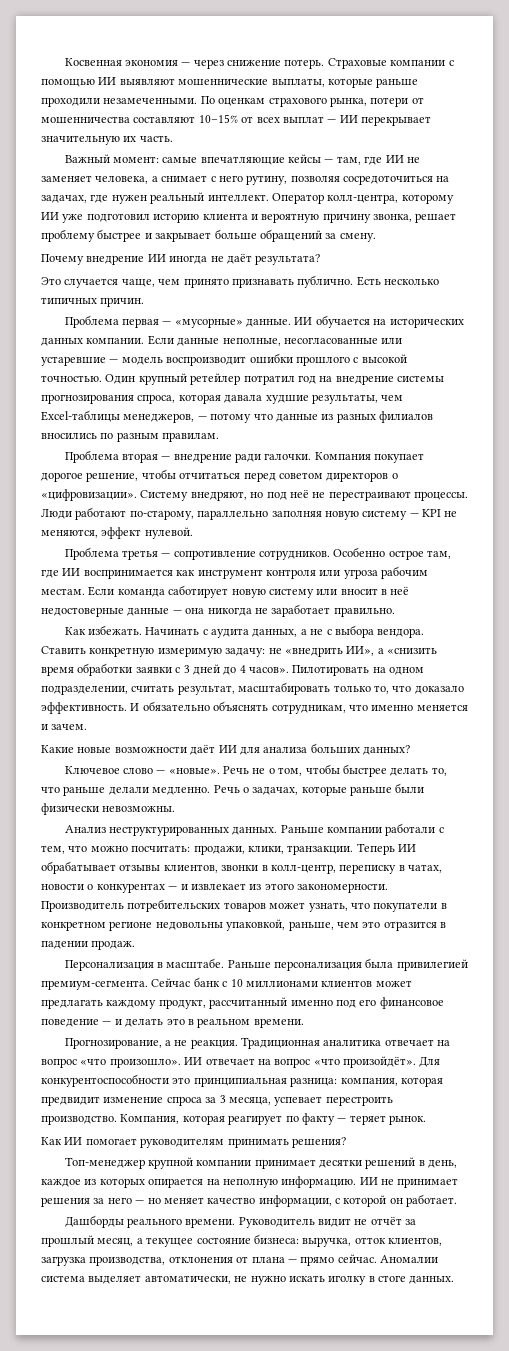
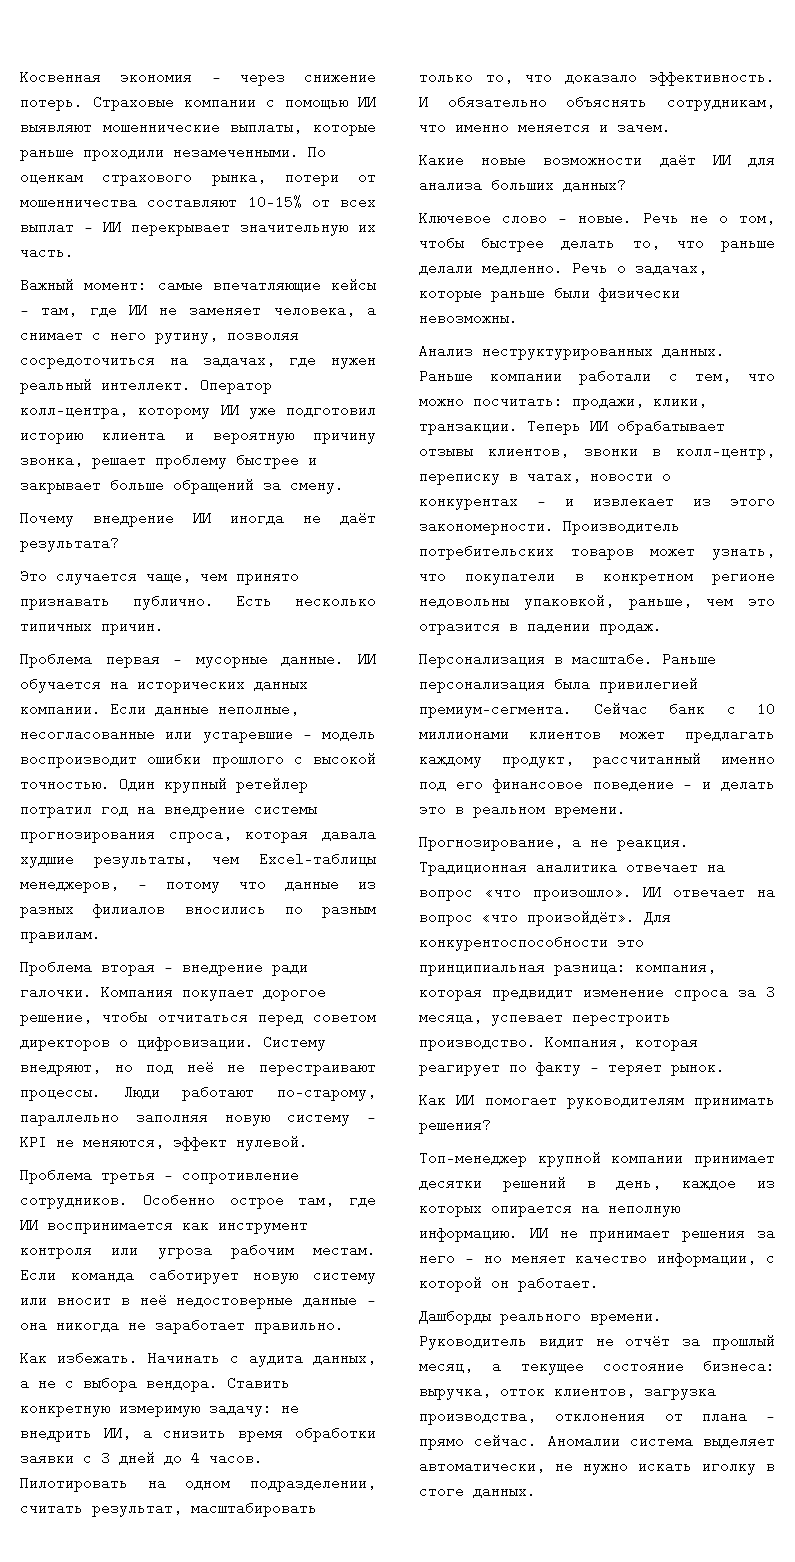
[174,318,243,328] «мусорные» -> [195,650,268,668] мусорные
[41,489,137,501] «цифровизации». -> [137,1033,254,1051] цифровизации.
[284,646,437,657] «внедрить ИИ», а «снизить -> [20,1424,227,1442] внедрить ИИ, а снизить
[249,667,289,673] часов». -> [209,1449,263,1466] часов.
[168,768,220,774] «новые». -> [578,209,632,226] новые.

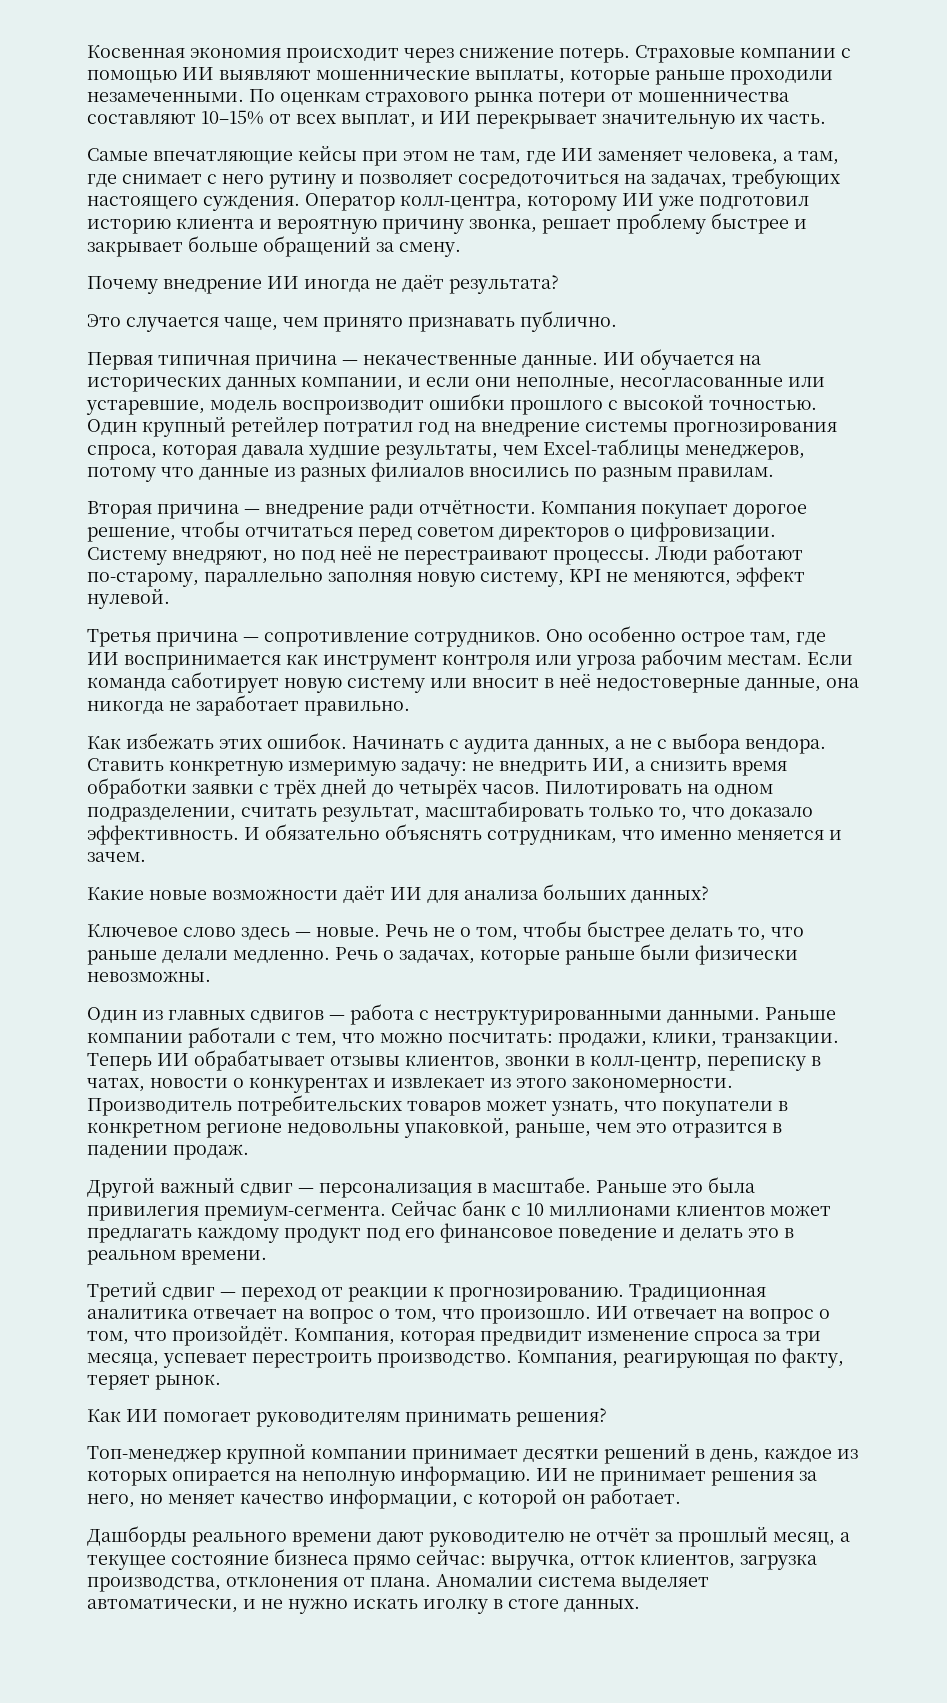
[211,78,221,82] — -> [286,48,399,63] происходит
[211,168,266,186] рынка, -> [474,91,533,107] рынка
[20,218,93,235] выплат — -> [341,114,434,128] выплат, и
[20,276,376,293] [20,301,178,318] Важный момент: самые впечатляющие кейсы — там, где ИИ не -> [87,146,593,166] Самые впечатляющие кейсы при этом не там, где ИИ
(376, 309) none -> [798,151,839,165] [87,174,117,187] там, где
[155,326,299,344] [20,351,376,369] [20,376,191,394] рутину, позволяя сосредоточиться на задачах, где нужен реальный интеллект. -> [269,168,840,189] [87,195,300,211] рутину и позволяет сосредоточиться на задачах, требующих настоящего суждения.
[236,592,376,609] [20,617,164,635] [20,650,268,668] Есть несколько типичных причин. // Проблема первая — мусорные -> [87,352,517,370] // Первая типичная причина — некачественные
[20,700,209,717] компании. Если данные -> [301,376,511,391] компании, и если они
[202,725,312,743] устаревшие — -> [86,400,205,415] устаревшие,
[138,885,147,889] — -> (805, 452) none
[20,958,155,976] Проблема вторая -> [87,501,239,519] Вторая причина
[20,983,92,1000] галочки. -> [419,500,536,514] отчётности.
[287,1108,376,1126] систему — -> [480,572,564,587] систему,
[20,1166,155,1184] Проблема третья -> [87,629,238,647] Третья причина
[142,1191,215,1208] Особенно -> [546,626,676,642] Оно особенно
[303,1291,376,1308] данные — -> [745,678,821,692] данные,
[57,1349,138,1366] избежать. -> [126,733,347,749] избежать этих ошибок.
[101,1451,110,1465] 3 -> [274,780,316,799] трёх
[191,1451,200,1465] 4 -> [399,780,477,799] четырёх
(547, 217) none -> [241,927,290,940] здесь
[419,342,725,360] Анализ неструктурированных данных. -> [87,1004,760,1025] Один из главных сдвигов — работа с неструктурированными данными.
[537,502,546,506] — -> (368, 1085) none
[419,650,716,668] [419,675,698,693] Персонализация в масштабе. Раньше персонализация была привилегией -> [87,1177,755,1198] [87,1206,199,1221] Другой важный сдвиг — персонализация в масштабе. Раньше это была привилегия
[501,750,775,768] продукт, рассчитанный именно -> [284,1227,361,1243] продукт
[683,785,693,789] — -> (657, 1234) none
[419,833,689,851] Прогнозирование, а не реакция. -> [87,1282,624,1302] Третий сдвиг — переход от реакции к прогнозированию.
[484,883,775,901] [419,908,671,926] [419,933,644,951] [419,958,716,976] «что произошло». ИИ отвечает на вопрос «что произойдёт». Для конкурентоспособности это принципиальная разница: компания, -> [379,1306,830,1324] [87,1326,395,1346] о том, что произошло. ИИ отвечает на вопрос о том, что произойдёт. Компания,
[766,985,775,999] 3 -> [786,1331,821,1346] три
[635,1033,698,1051] [419,1058,599,1076] которая реагирует по факту — -> [623,1348,844,1368] реагирующая по факту,
[419,1249,474,1266] него — -> [87,1494,135,1508] него,
[590,1307,662,1325] [419,1332,584,1350] времени. Руководитель видит -> [292,1531,564,1547] времени дают руководителю
[703,1357,775,1374] бизнеса: -> [274,1549,486,1570] бизнеса прямо сейчас:
[701,1407,775,1424] [419,1432,538,1450] плана — прямо сейчас. -> [370,1577,431,1587] плана.
(545, 1465) none -> [243,1599,256,1609] и

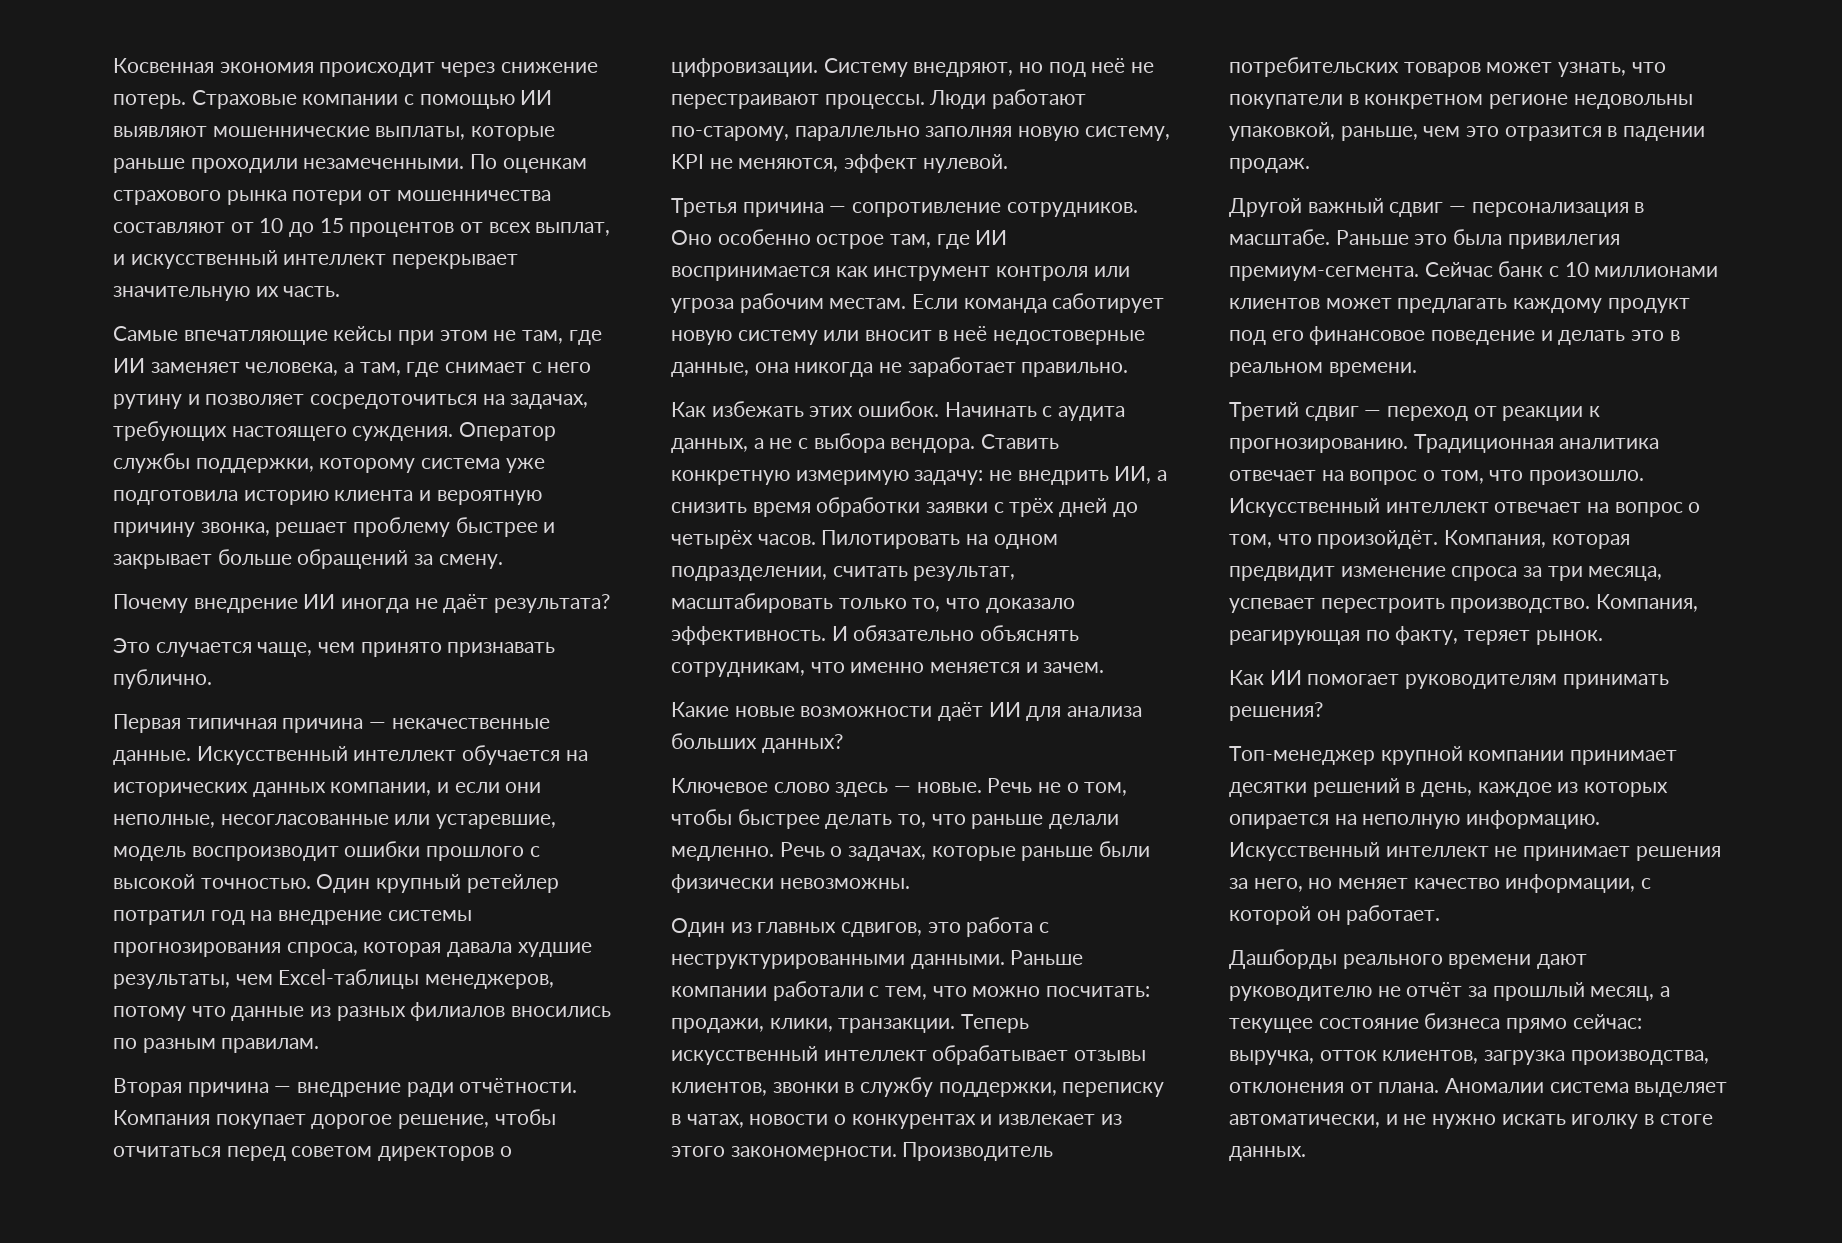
[201,110,264,125] 10–15% -> [230,218,455,237] от 10 до 15 процентов
[439,111,471,124] ИИ -> [130,250,387,269] искусственный интеллект
[400,193,809,211] колл-центра, которому ИИ уже подготовил -> [113,453,545,473] [113,490,238,505] службы поддержки, которому система уже подготовила
[603,352,635,365] ИИ -> [196,746,457,765] Искусственный интеллект
[250,1010,345,1023] сдвигов — -> [841,922,961,937] сдвигов, это
[157,1053,189,1066] ИИ -> [671,1046,927,1065] искусственный интеллект
[590,1055,702,1071] колл-центр, -> [860,1077,1057,1097] службу поддержки,
[596,1306,628,1319] ИИ -> [1229,498,1489,517] Искусственный интеллект
[536,1468,568,1481] ИИ -> [1229,842,1489,861] Искусственный интеллект

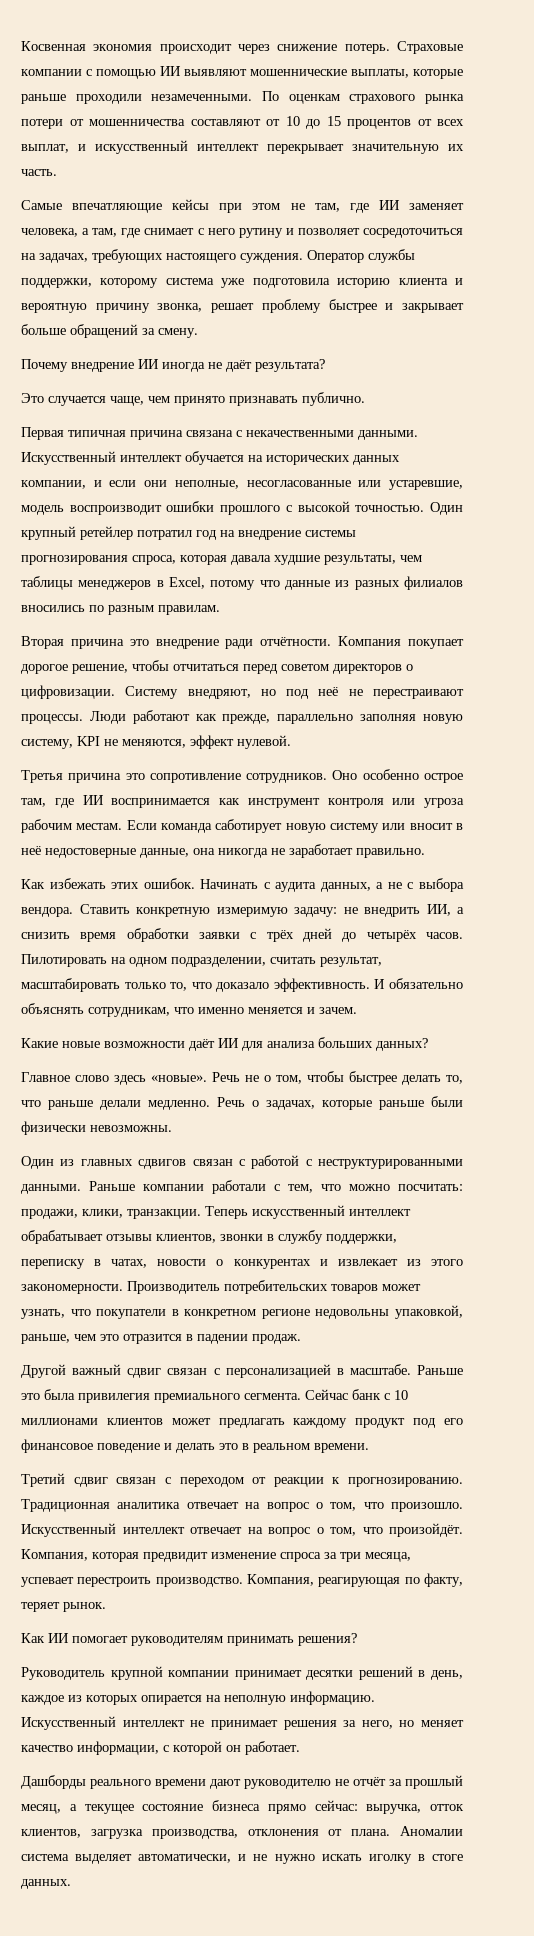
[369,718,550,729] [113,750,191,765] — некачественные данные. -> [186,430,418,440] связана с некачественными данными.
[278,969,555,989] Excel-таблицы менеджеров, -> [21,576,206,590] таблицы менеджеров в Excel,
[274,1086,292,1093] — -> [129,639,149,646] это
[671,126,789,141] по-старому, -> [195,714,271,724] как прежде,
[829,206,847,213] — -> [125,773,145,780] это
[671,778,768,793] Ключевое -> [21,1072,70,1082] Главное
[894,782,982,793] — новые. -> [151,1075,207,1082] «новые».
[841,917,1034,937] сдвигов, это работа -> [138,1155,300,1169] сдвигов связан с работой
[1449,202,1629,217] — персонализация -> [167,1364,331,1378] связан с персонализацией
[1229,266,1419,281] премиум-сегмента. -> [154,1393,301,1403] премиального сегмента.
[1364,406,1469,421] — переход -> [116,1477,244,1487] связан с переходом
[1229,746,1375,765] Топ-менеджер -> [21,1667,105,1680] Руководитель

